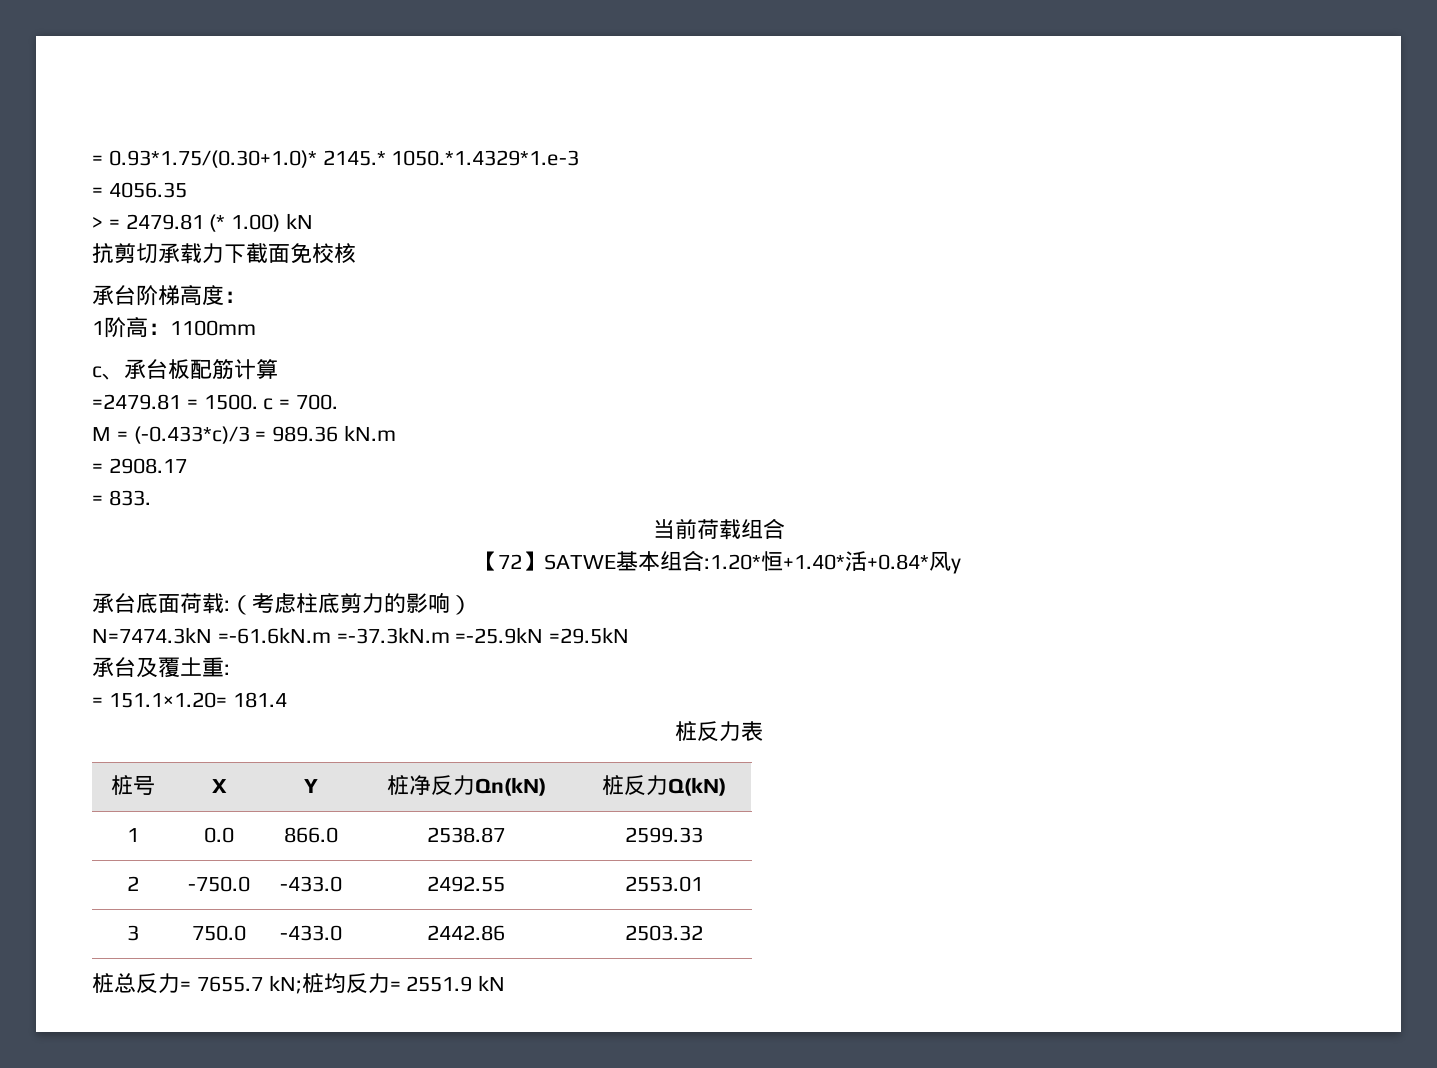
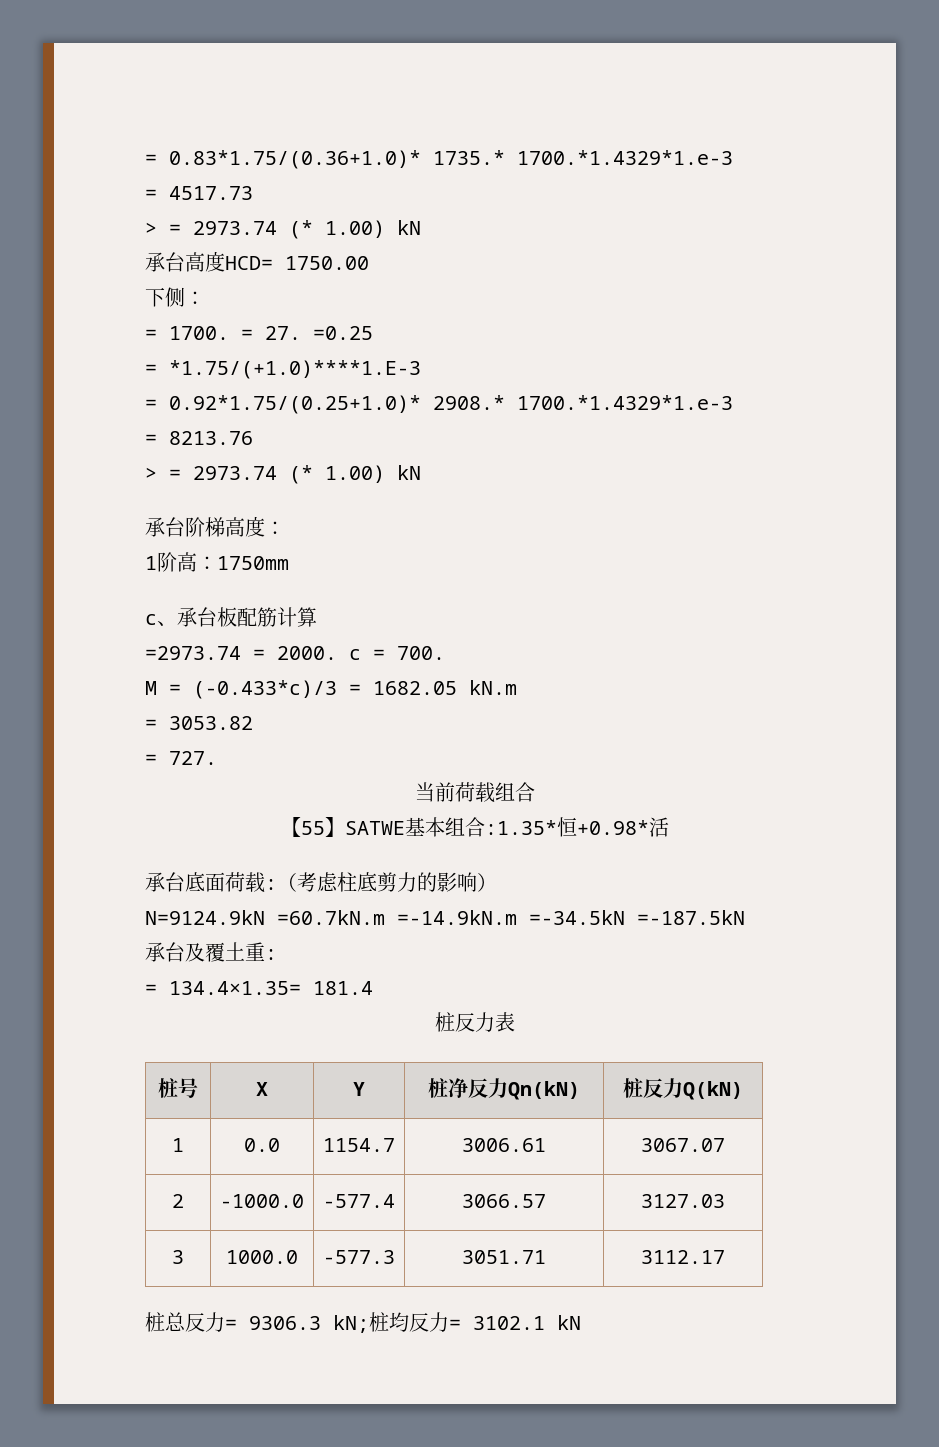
[92,150,580,168] [92,182,187,198] [92,213,314,232] [92,243,356,264] = 0.93*1.75/(0.30+1.0)* 2145.* 1050.*1.4329*1.e-3 // = 4056.35 // > = 2479.81 (* 1.00) kN // 抗剪切承载力下截面免校核 -> [145,150,733,169] [145,186,253,200] [145,220,421,239] [145,251,369,272] [145,287,205,307] [145,326,373,340] [145,360,421,379] [145,395,733,414] [145,431,253,445] [145,465,421,484] = 0.83*1.75/(0.36+1.0)* 1735.* 1700.*1.4329*1.e-3 // = 4517.73 // > = 2973.74 (* 1.00) kN // 承台高度HCD= 1750.00 // 下侧： // = 1700. = 27. =0.25 // = *1.75/(+1.0)****1.E-3 // = 0.92*1.75/(0.25+1.0)* 2908.* 1700.*1.4329*1.e-3 // = 8213.76 // > = 2973.74 (* 1.00) kN
[170,320,256,336] 1100mm -> [217,556,289,570] 1750mm
[92,394,258,410] =2479.81 = 1500. -> [145,646,337,660] =2973.74 = 2000.
[272,426,339,442] 989.36 -> [373,681,457,695] 1682.05
[108,458,187,474] [92,490,151,506] 2908.17 // = 833. -> [169,716,253,730] [145,751,217,765] 3053.82 // = 727.
[498,554,522,569] 72 -> [300,821,325,835] 55
[704,551,961,574] :1.20*恒+1.40*活+0.84*风y -> [484,817,669,837] :1.35*恒+0.98*活
[92,627,630,644] N=7474.3kN =-61.6kN.m =-37.3kN.m =-25.9kN =29.5kN -> [145,910,745,925] N=9124.9kN =60.7kN.m =-14.9kN.m =-34.5kN =-187.5kN
[108,692,227,708] 151.1×1.20= -> [169,981,301,995] 134.4×1.35=
[283,827,338,843] [427,827,505,843] [624,827,703,843] [127,876,139,891] [188,876,250,892] [279,876,342,892] [427,876,505,892] [624,876,703,892] [127,925,139,941] [192,925,246,941] [279,925,342,941] [427,925,505,941] [624,925,703,941] 866.0 | 2538.87 | 2599.33 // 2 | -750.0 | -433.0 | 2492.55 | 2553.01 // 3 | 750.0 | -433.0 | 2442.86 | 2503.32 -> [323,1138,395,1152] [462,1138,546,1152] [641,1138,725,1152] [172,1194,184,1208] [220,1194,304,1208] [323,1194,395,1208] [462,1194,546,1208] [641,1194,725,1208] [172,1250,184,1264] [226,1250,298,1264] [323,1250,395,1264] [462,1250,546,1264] [641,1250,725,1264] 1154.7 | 3006.61 | 3067.07 // 2 | -1000.0 | -577.4 | 3066.57 | 3127.03 // 3 | 1000.0 | -577.3 | 3051.71 | 3112.17
[196,976,263,992] 7655.7 -> [249,1316,321,1330] 9306.3
[406,976,473,992] 2551.9 -> [473,1316,545,1330] 3102.1

